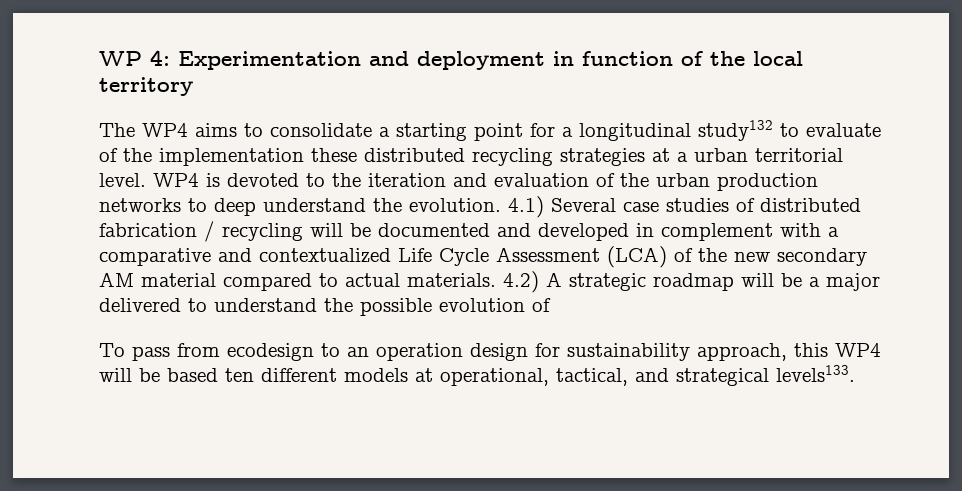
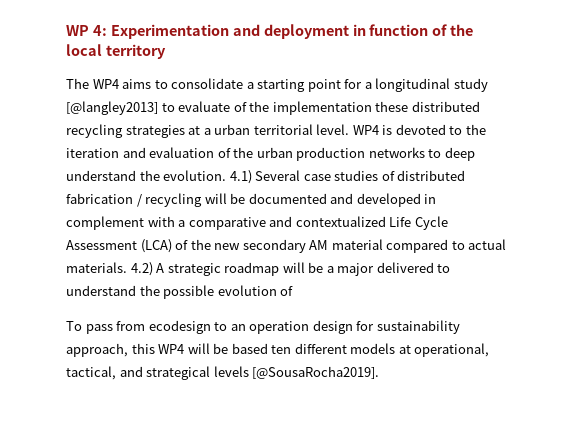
[698,120,773,141] study132 -> [453,78,488,92] [66,101,158,115] study [@langley2013]
[776,365,855,382] levels133. -> [213,366,380,379] levels [@SousaRocha2019].

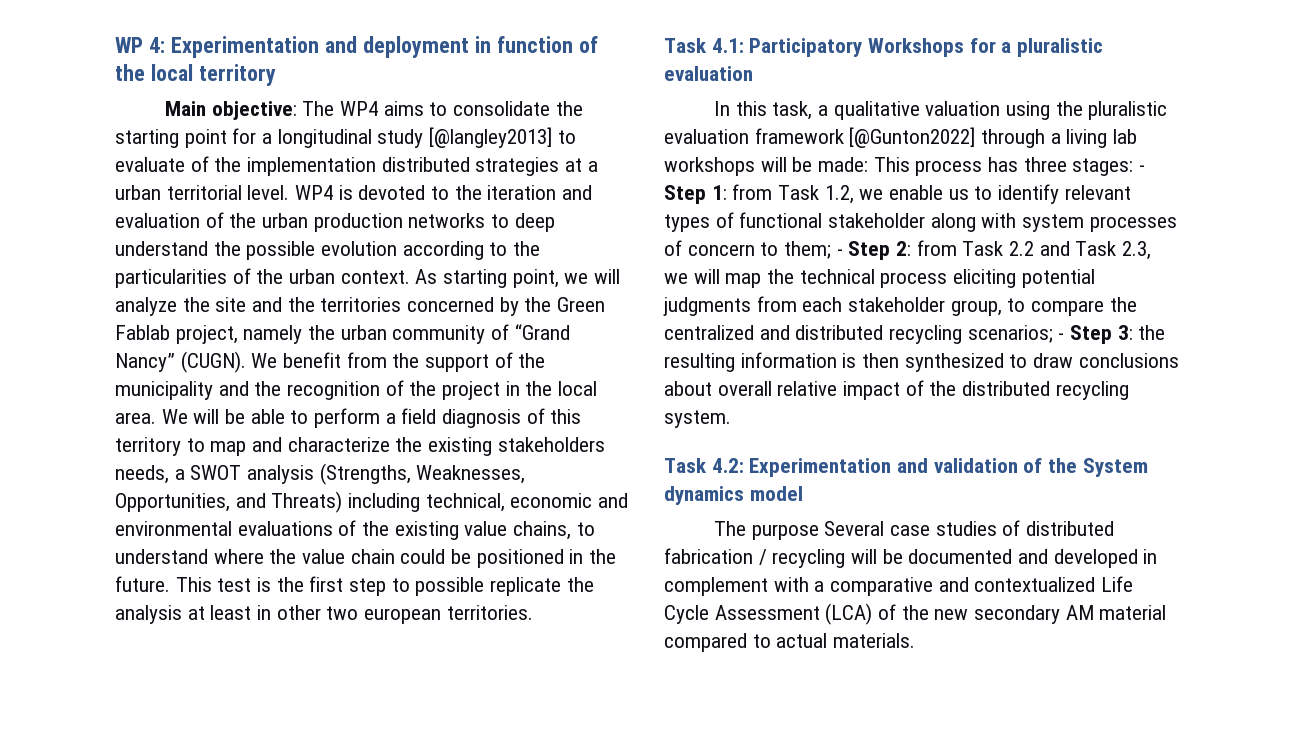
(166, 51) none -> [165,101,297,120] Main objective:
[246,82,254,89] a -> [555,101,583,116] the
[375,101,480,112] [66,124,123,138] these distributed recycling -> [381,157,470,172] distributed
[163,170,252,184] evolution. 4.1) -> [246,241,541,260] [115,268,621,288] [115,297,606,316] [115,324,570,344] [115,351,546,373] [115,380,598,400] [115,408,582,428] [115,437,605,456] [115,463,526,485] [115,491,629,513] [115,520,595,540] [115,549,617,568] [115,576,594,596] [115,605,533,624] [664,38,1104,57] [664,66,753,81] [714,101,1168,120] [664,127,1138,148] [664,157,1146,176] [664,184,1131,204] [664,212,1177,232] [664,240,1152,260] [664,269,1095,288] [663,296,1137,316] [664,325,1166,344] [664,352,1179,372] [664,380,1129,400] [664,410,731,428] [664,458,1148,477] [664,486,803,505] [714,521,819,540] possible evolution according to the particularities of the urban context. As starting point, we will analyze the site and the territories concerned by the Green Fablab project, namely the urban community of “Grand Nancy” (CUGN). We benefit from the support of the municipality and the recognition of the project in the local area. We will be able to perform a field diagnosis of this territory to map and characterize the existing stakeholders needs, a SWOT analysis (Strengths, Weaknesses, Opportunities, and Threats) including technical, economic and environmental evaluations of the existing value chains, to understand where the value chain could be positioned in the future. This test is the first step to possible replicate the analysis at least in other two european territories. // Task 4.1: Participatory Workshops for a pluralistic evaluation // In this task, a qualitative valuation using the pluralistic evaluation framework [@Gunton2022] through a living lab workshops will be made: This process has three stages: - Step 1: from Task 1.2, we enable us to identify relevant types of functional stakeholder along with system processes of concern to them; - Step 2: from Task 2.2 and Task 2.3, we will map the technical process eliciting potential judgments from each stakeholder group, to compare the centralized and distributed recycling scenarios; - Step 3: the resulting information is then synthesized to draw conclusions about overall relative impact of the distributed recycling system. // Task 4.2: Experimentation and validation of the System dynamics model // The purpose
[130,262,451,276] [66,285,294,299] [66,320,460,334] [66,343,490,357] [66,366,380,380] 4.2) A strategic roadmap will be a major delivered to understand the possible evolution of // To pass from ecodesign to an operation design for sustainability approach, this WP4 will be based ten different models at operational, tactical, and strategical levels [@SousaRocha2019]. -> (916, 640) none

